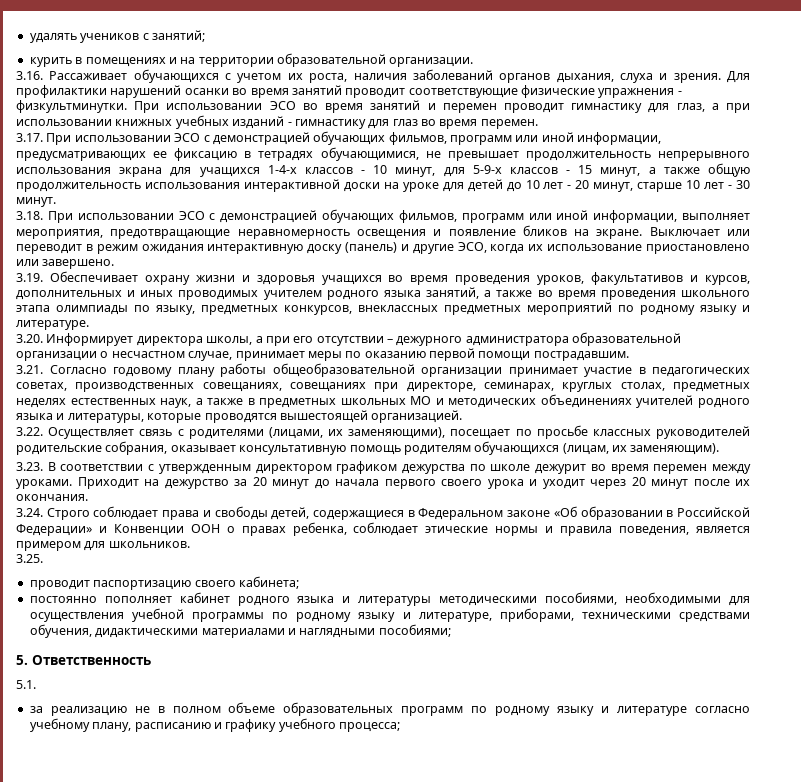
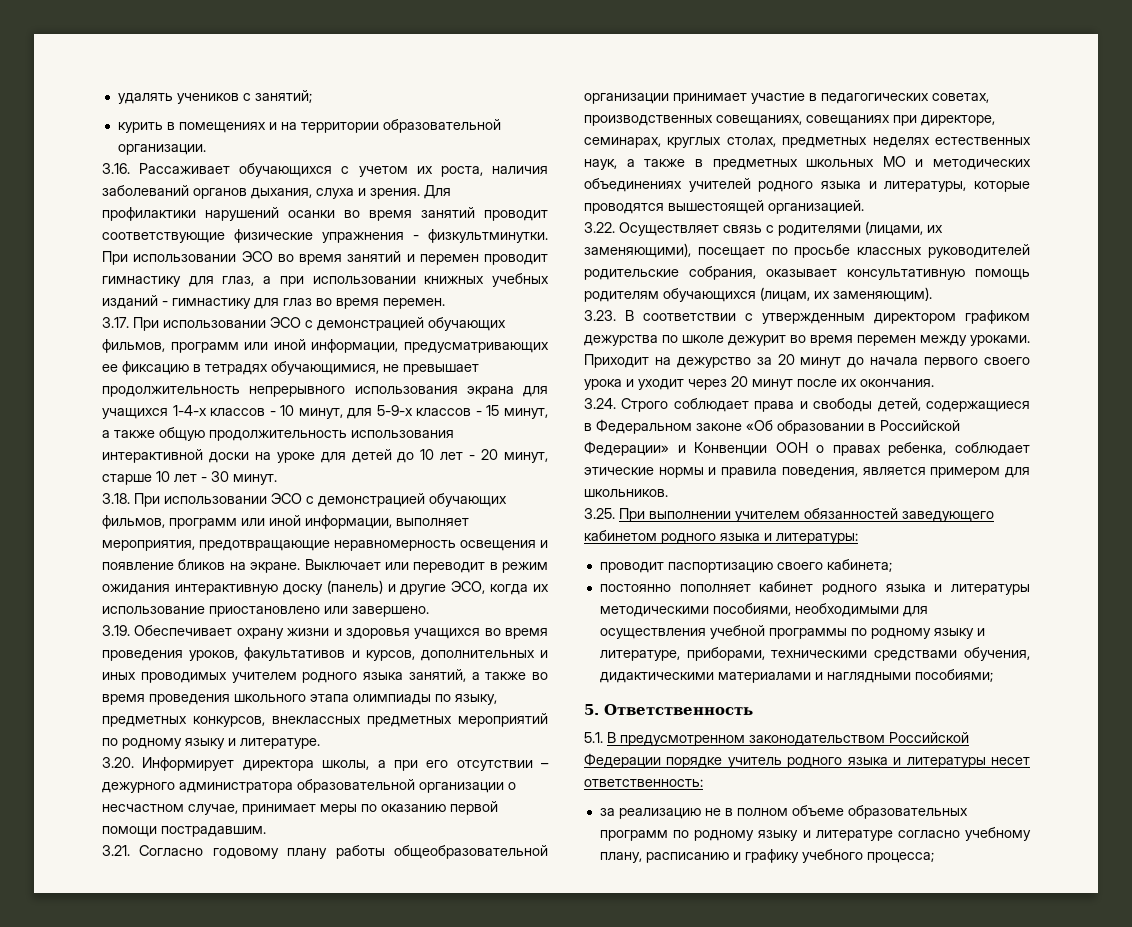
(43, 558) none -> [619,508,994,522] [584,530,858,544] При выполнении учителем обязанностей заведующего кабинетом родного языка и литературы:
(36, 684) none -> [607,732,969,746] [584,753,1030,768] [584,779,703,787] В предусмотренном законодательством Российской Федерации порядке учитель родного языка и литературы несет ответственность:

